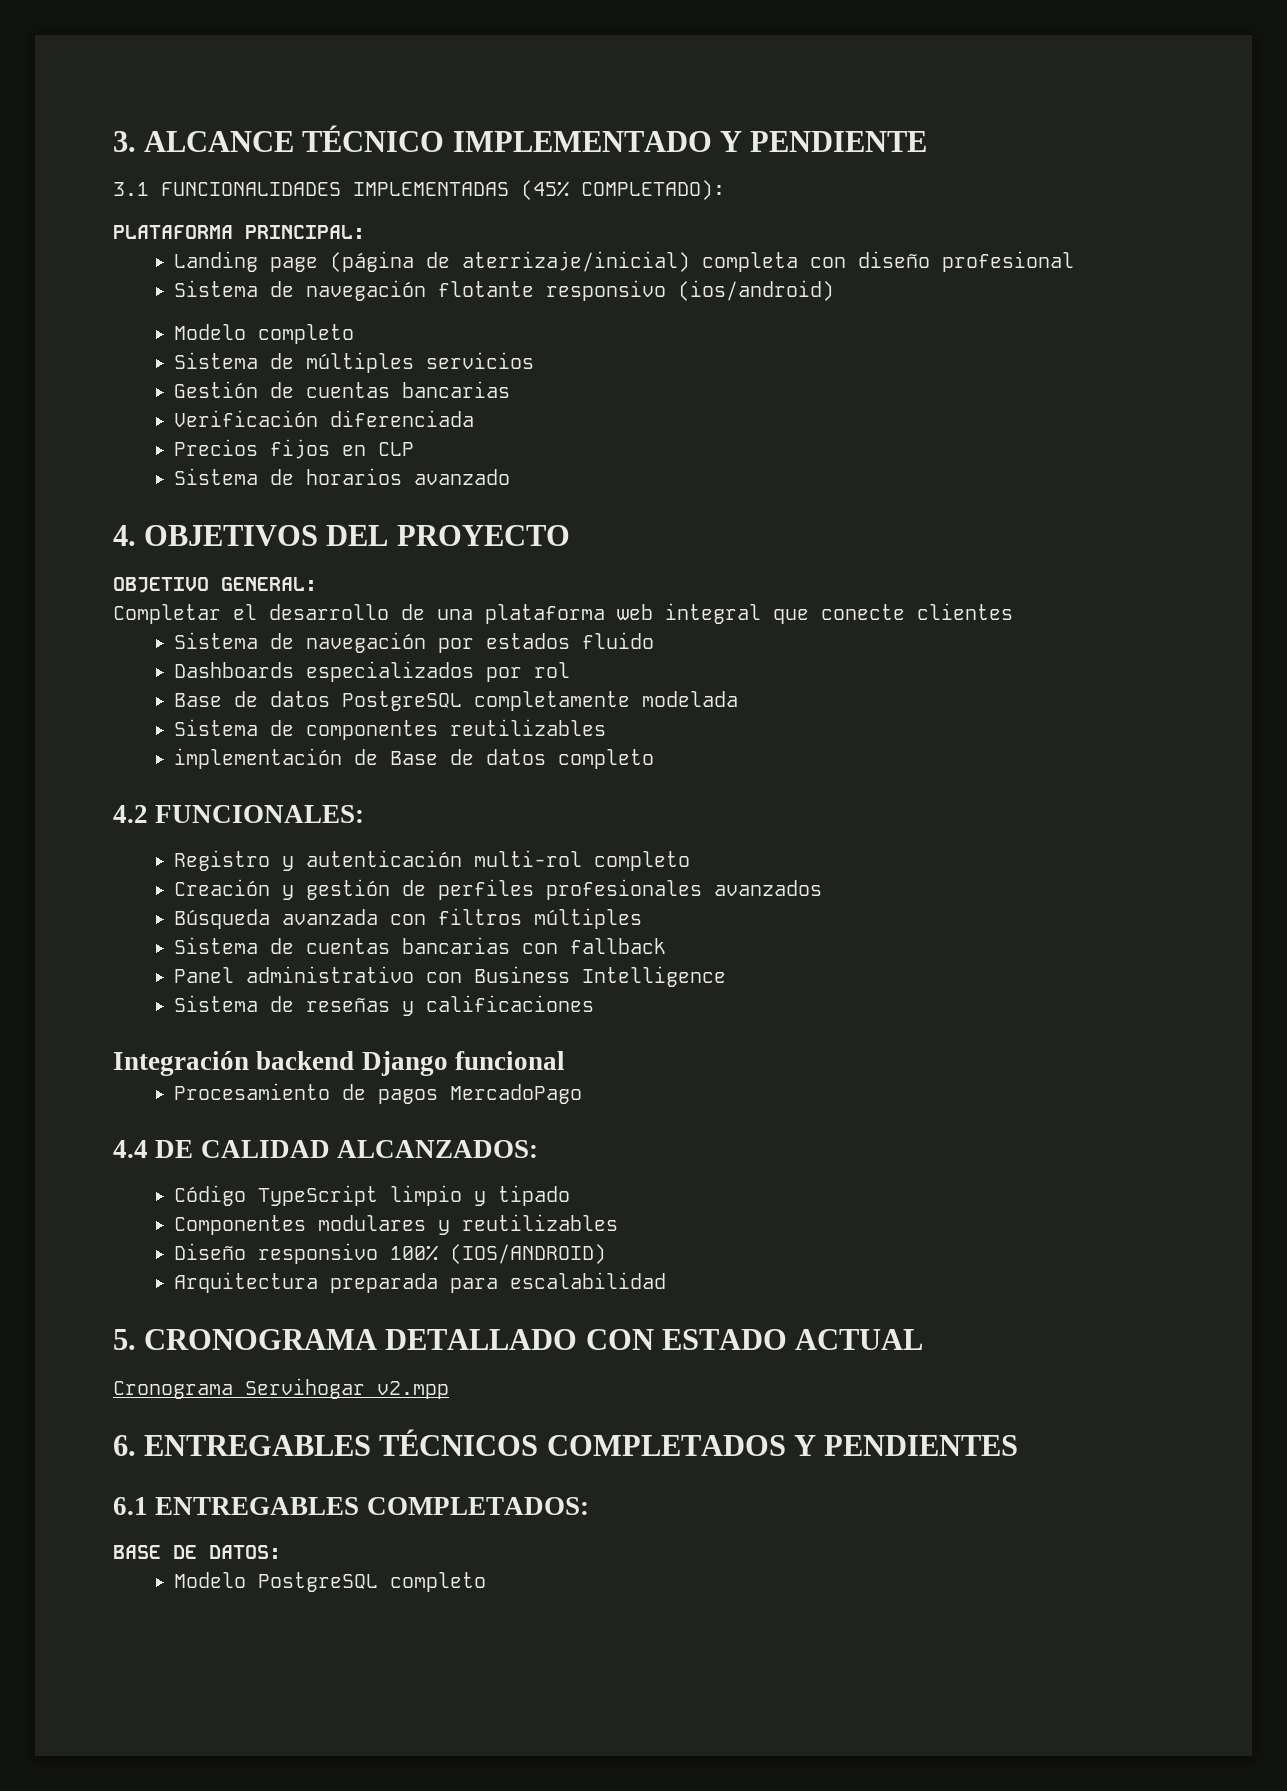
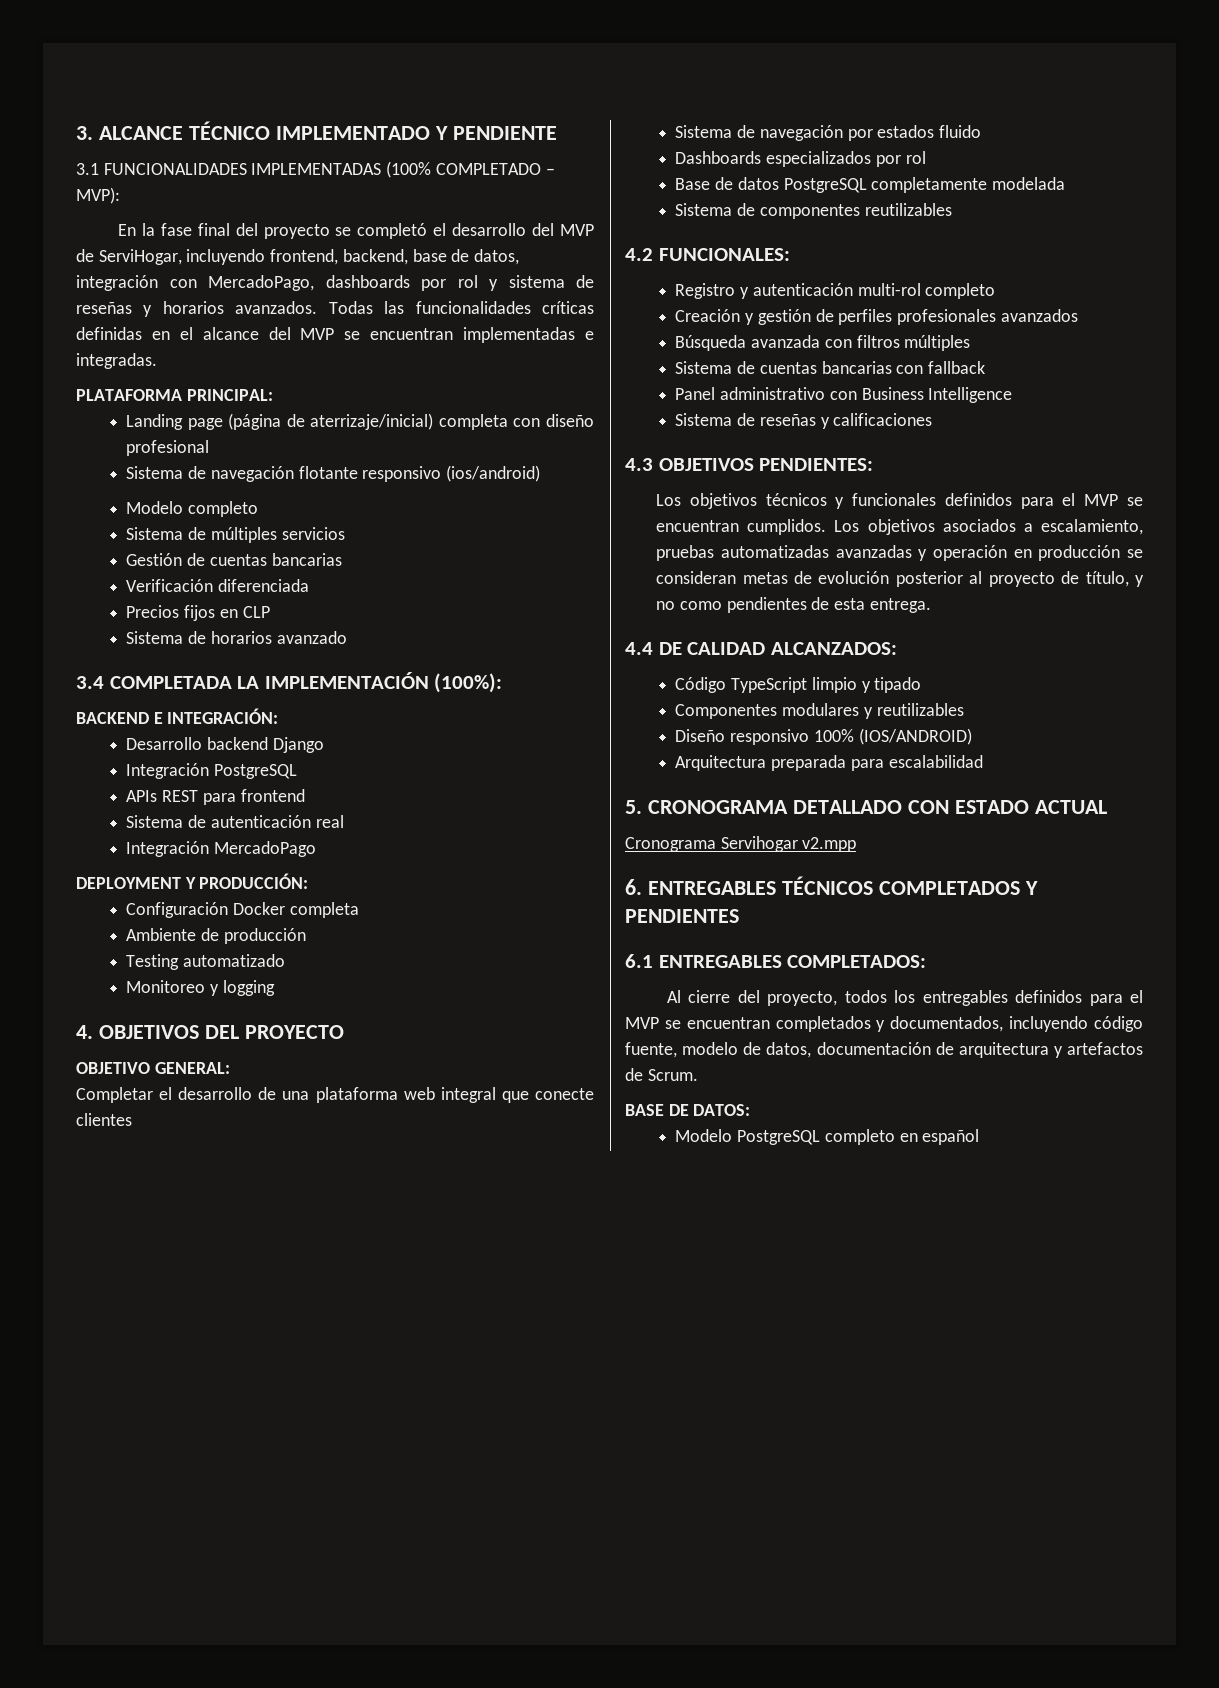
[521,180,725,200] (45% COMPLETADO): -> [386,161,555,178] [76,187,120,204] [117,223,594,239] [76,249,520,265] [76,275,594,291] [76,301,594,317] [76,327,595,343] [76,353,157,369] (100% COMPLETADO – MVP): // En la fase final del proyecto se completó el desarrollo del MVP de ServiHogar, incluyendo frontend, backend, base de datos, integración con MercadoPago, dashboards por rol y sistema de reseñas y horarios avanzados. Todas las funcionalidades críticas definidas en el alcance del MVP se encuentran implementadas e integradas.
(511, 477) none -> [76,672,503,693] [76,708,279,724] [126,737,324,753] [126,763,298,779] [126,789,305,805] [126,815,344,828] [126,841,317,857] [76,873,309,889] [126,902,359,918] [126,928,306,944] [126,954,286,970] [126,980,275,996] // 3.4 COMPLETADA LA IMPLEMENTACIÓN (100%): // BACKEND E INTEGRACIÓN: // Desarrollo backend Django // Integración PostgreSQL // APIs REST para frontend // Sistema de autenticación real // Integración MercadoPago // DEPLOYMENT Y PRODUCCIÓN: // Configuración Docker completa // Ambiente de producción // Testing automatizado // Monitoreo y logging
[174,748,655,769] // implementación de Base de datos completo -> (952, 209) none
[113,1051,565,1076] [174,1083,583,1104] Integración backend Django funcional // Procesamiento de pagos MercadoPago -> [625,458,874,471] [656,493,1143,509] [656,519,1143,535] [656,545,1143,561] [656,571,1144,587] [656,597,931,613] 4.3 OBJETIVOS PENDIENTES: // Los objetivos técnicos y funcionales definidos para el MVP se encuentran cumplidos. Los objetivos asociados a escalamiento, pruebas automatizadas avanzadas y operación en producción se consideran metas de evolución posterior al proyecto de título, y no como pendientes de esta entrega.
(589, 1506) none -> [666,990,1143,1006] [625,1016,1143,1032] [625,1042,1143,1058] [625,1068,698,1081] // Al cierre del proyecto, todos los entregables definidos para el MVP se encuentran completados y documentados, incluyendo código fuente, modelo de datos, documentación de arquitectura y artefactos de Scrum.
(487, 1582) none -> [899,1129,980,1145] en español

